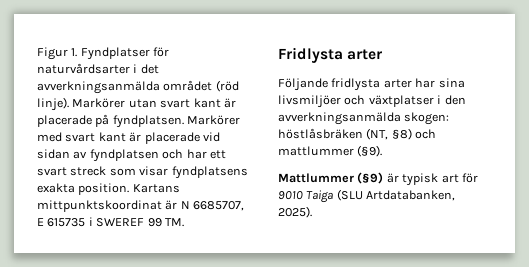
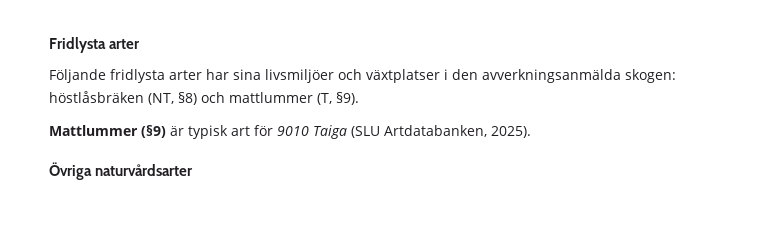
[37,47,170,60] [37,63,159,74] [37,80,239,94] [37,97,236,111] [37,114,241,128] [37,132,220,144] [37,149,226,162] [37,166,248,179] [37,183,180,195] [37,200,245,212] [37,217,184,227] Figur 1. Fyndplatser för naturvårdsarter i det avverkningsanmälda området (röd linje). Markörer utan svart kant är placerade på fyndplatsen. Markörer med svart kant är placerade vid sidan av fyndplatsen och har ett svart streck som visar fyndplatsens exakta position. Kartans mittpunktskoordinat är N 6685707, E 615735 i SWEREF 99 TM. // -> (49, 45) none
[357,145,383,157] (§9). -> [317,92,359,105] (T, §9).
(312, 212) none -> [49,162,194,180] // Övriga naturvårdsarter

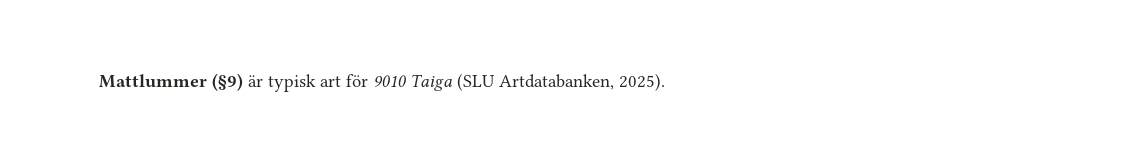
[49,37,141,53] [49,69,676,83] [49,91,359,105] Fridlysta arter // Följande fridlysta arter har sina livsmiljöer och växtplatser i den avverkningsanmälda skogen: höstlåsbräken (NT, §8) och mattlummer (T, §9). // -> (99, 81) none
[49,162,194,180] // Övriga naturvårdsarter -> (665, 82) none

